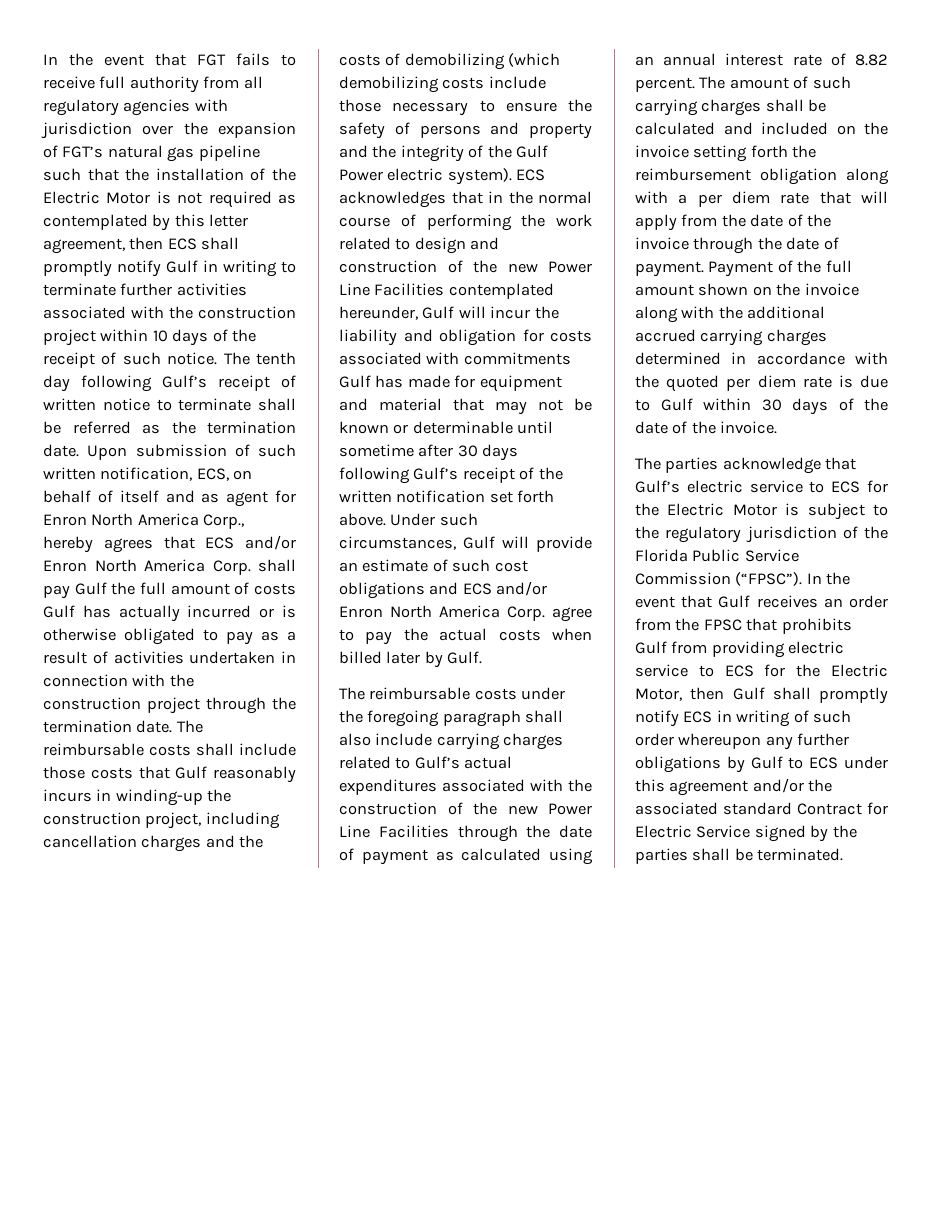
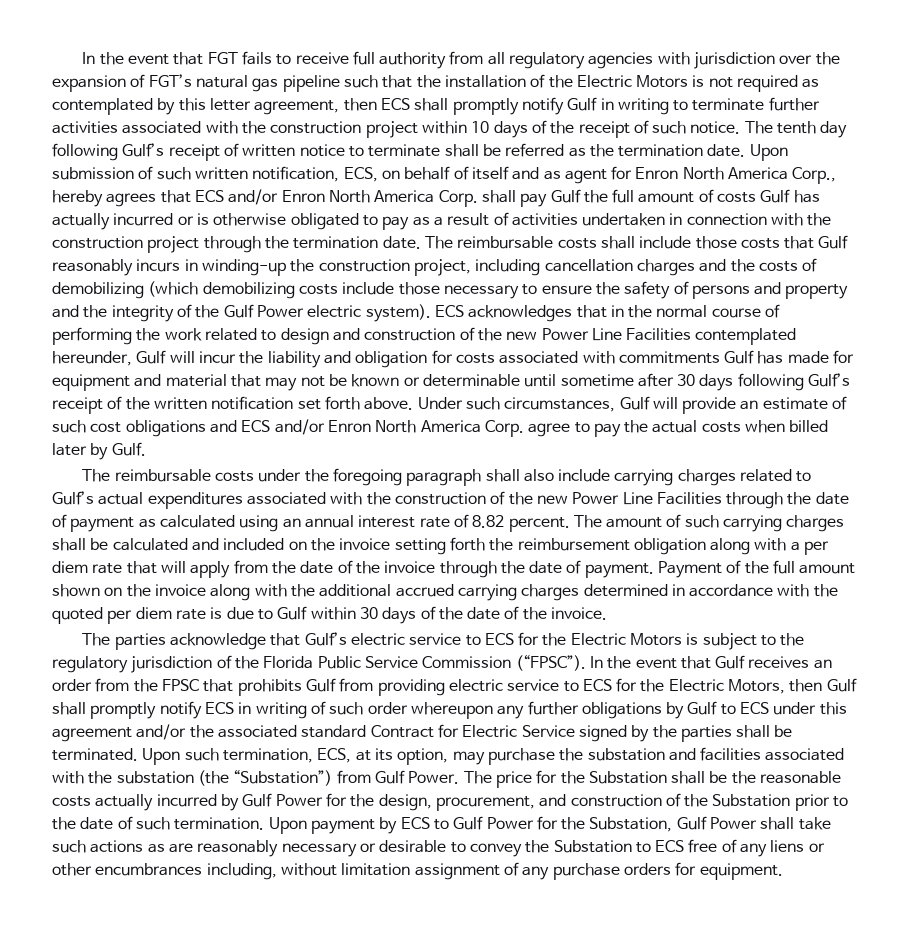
[106,192,151,204] Motor -> [636,75,689,88] Motors
[732,504,777,516] Motor -> [630,633,683,646] Motors
[635,688,682,701] Motor, -> [728,679,786,694] Motors,
(844, 854) none -> [142,747,845,765] [52,770,842,788] [52,793,849,811] [52,816,831,834] [52,839,825,857] [52,862,783,880] Upon such termination, ECS, at its option, may purchase the substation and facilities associated with the substation (the “Substation”) from Gulf Power. The price for the Substation shall be the reasonable costs actually incurred by Gulf Power for the design, procurement, and construction of the Substation prior to the date of such termination. Upon payment by ECS to Gulf Power for the Substation, Gulf Power shall take such actions as are reasonably necessary or desirable to convey the Substation to ECS free of any liens or other encumbrances including, without limitation assignment of any purchase orders for equipment.

